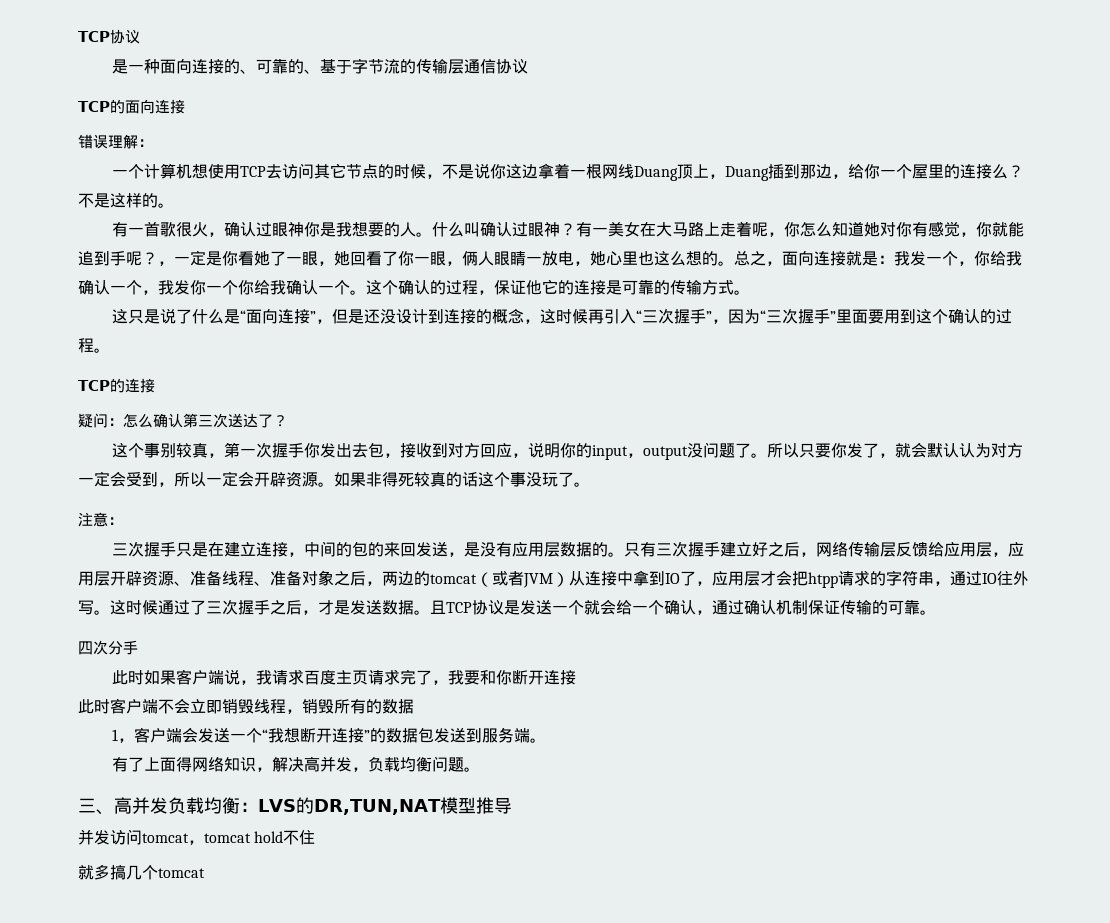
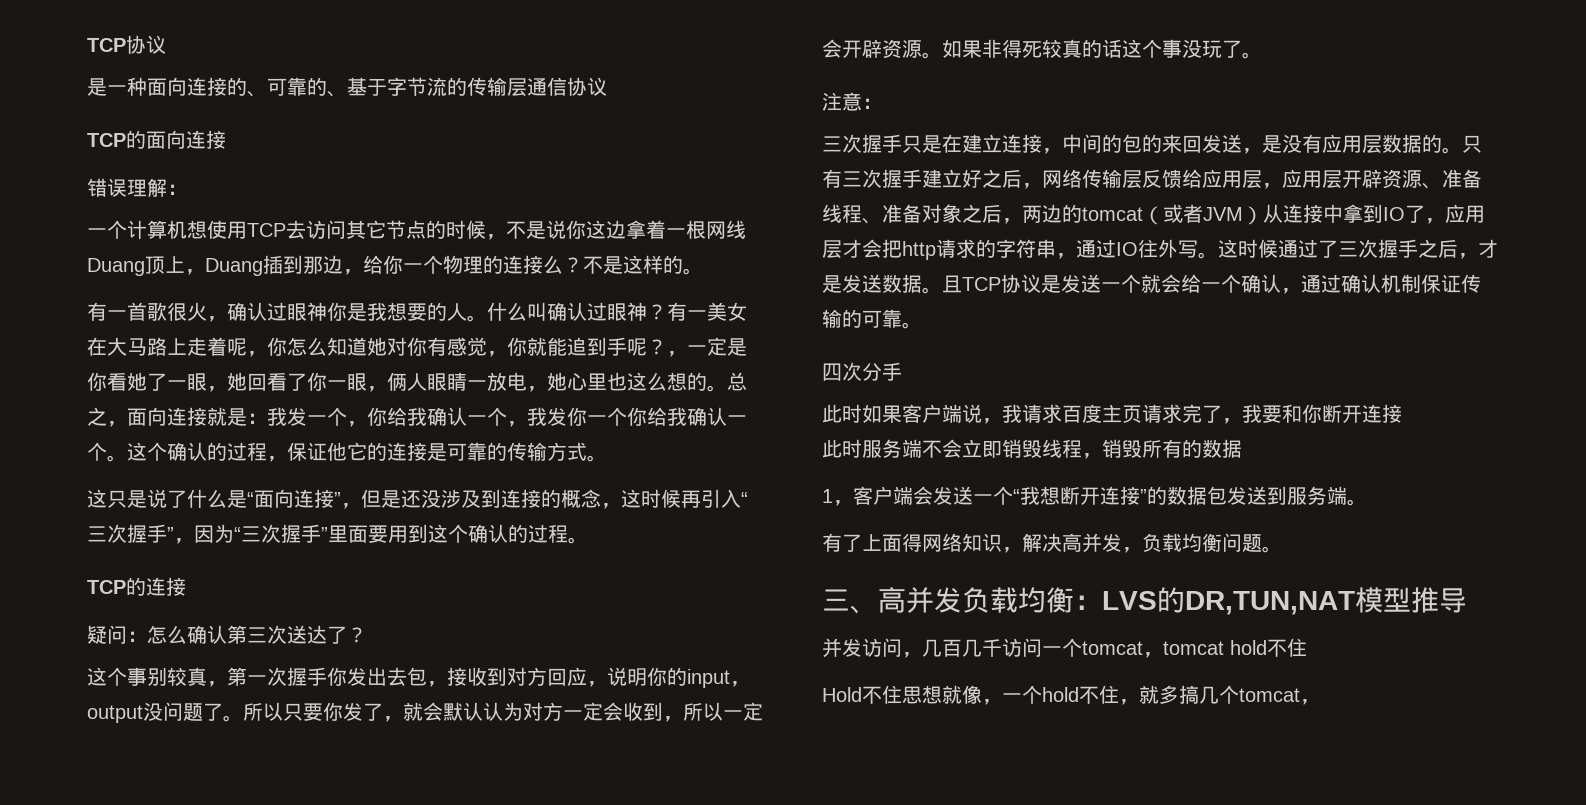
[912,164,945,179] 屋里 -> [443,255,483,274] 物理
[396,309,429,324] 设计 -> [441,489,481,508] 涉及
[126,472,142,487] 受 -> [623,702,643,721] 收
[808,572,838,588] htpp -> [902,241,936,260] http
[110,698,142,714] 客户 -> [862,439,902,458] 服务
(142, 837) none -> [902,638,1082,658] ，几百几千访问一个
(316, 837) none -> [822,685,1139,705] Hold不住思想就像，一个hold不住，
(205, 873) none -> [1300,699,1320,705] ，

